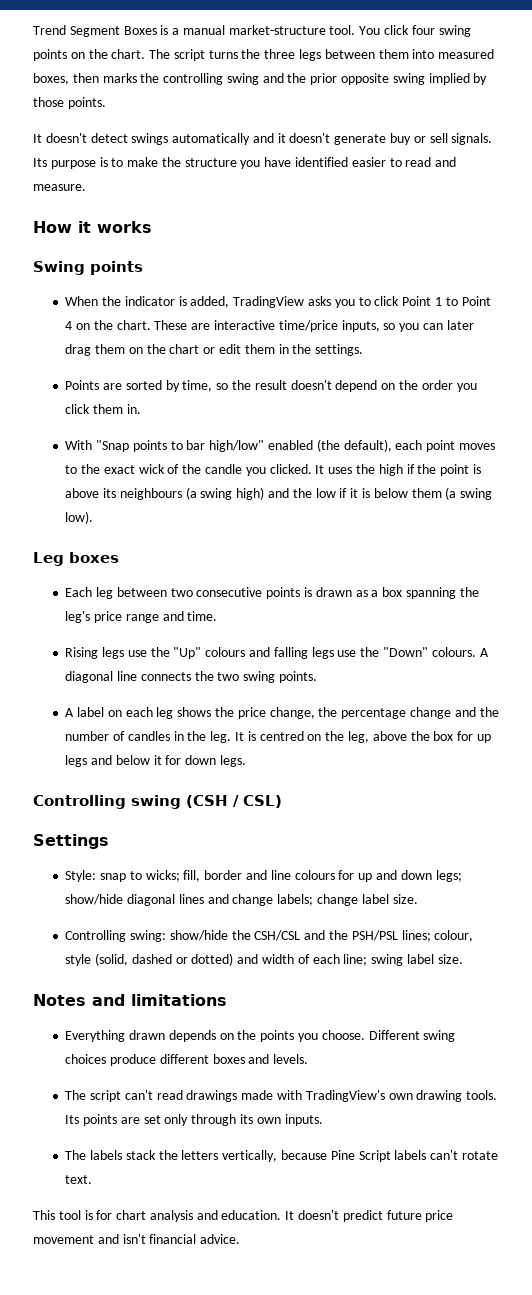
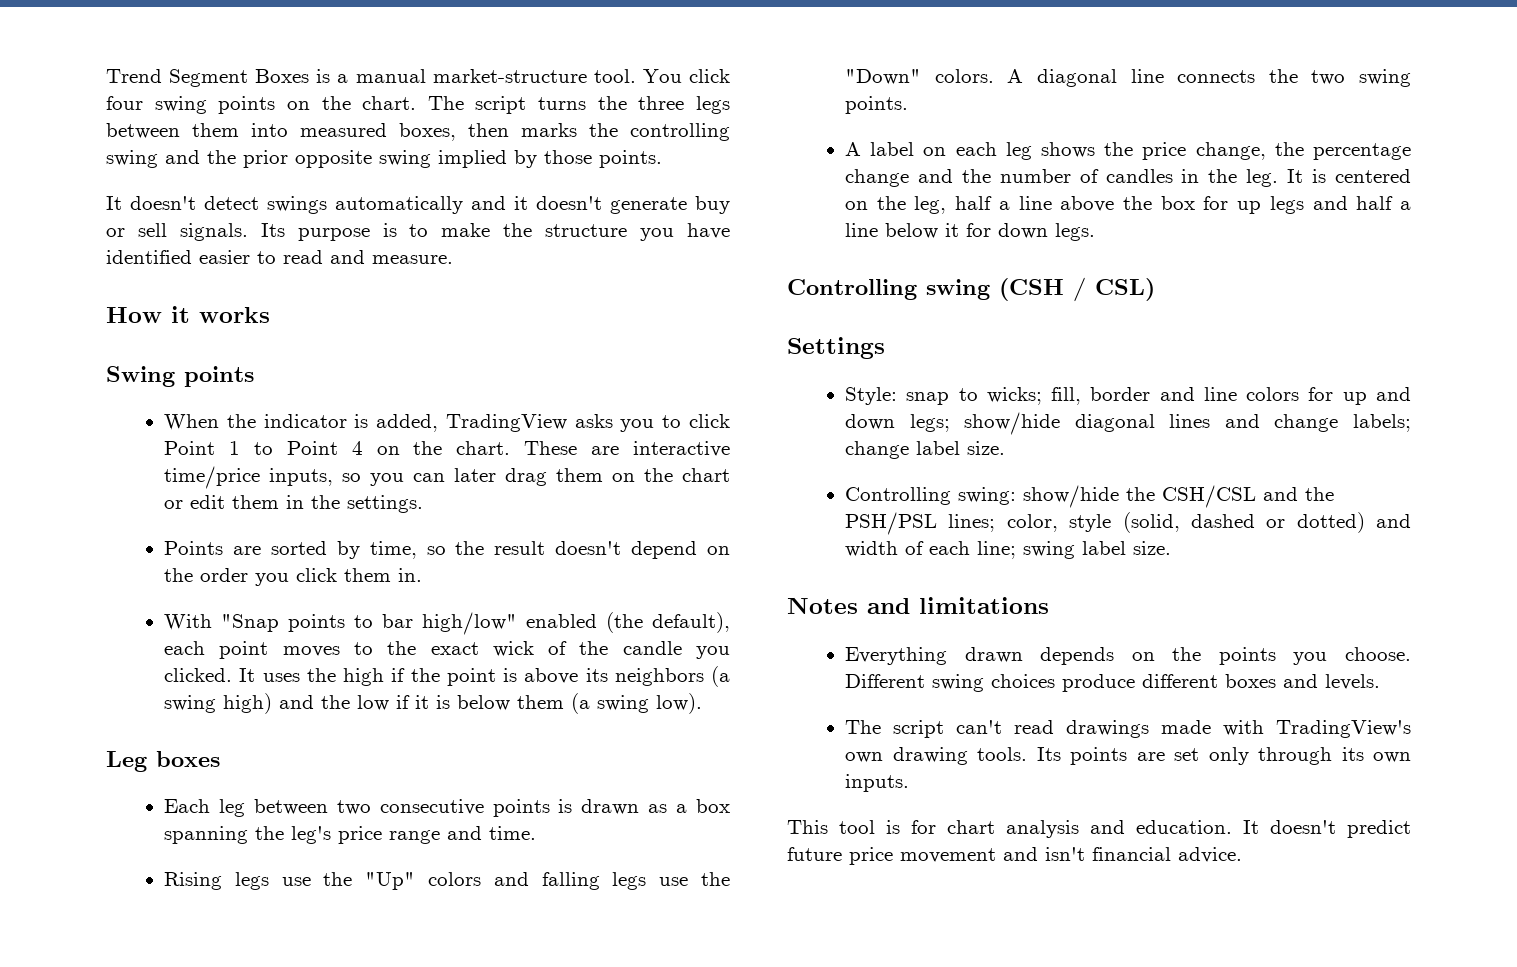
[119,488,182,500] neighbours -> [614,668,704,686] neighbors
[205,647,246,657] colours -> [427,872,481,886] colors
[431,647,476,657] colours. -> [934,69,994,83] colors.
[259,731,304,741] centred -> [1335,169,1411,183] centered
(369, 737) none -> [955,196,1052,210] half a line
(113, 760) none -> [1356,196,1411,210] [844,223,878,237] half a line
[294,870,335,880] colours -> [1246,387,1300,401] colors
[434,930,474,942] colour, -> [1006,514,1058,532] color,
[65,1150,498,1162] [65,1175,93,1184] // The labels stack the letters vertically, because Pine Script labels can't rotate text. -> (909, 783) none

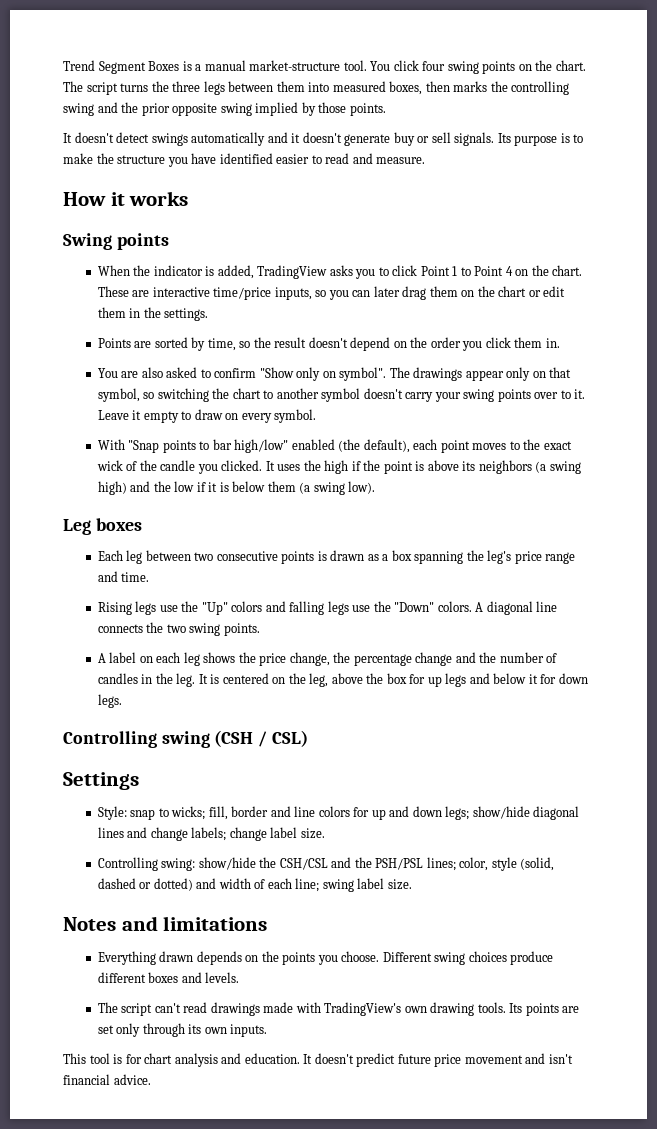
(422, 575) none -> [97,367,572,381] [97,388,586,402] [97,409,317,423] // You are also asked to confirm "Show only on symbol". The drawings appear only on that symbol, so switching the chart to another symbol doesn't carry your swing points over to it. Leave it empty to draw on every symbol.
[955,196,1052,210] half a line -> (329, 680) none
[1356,196,1411,210] [844,223,878,237] half a line -> (490, 678) none

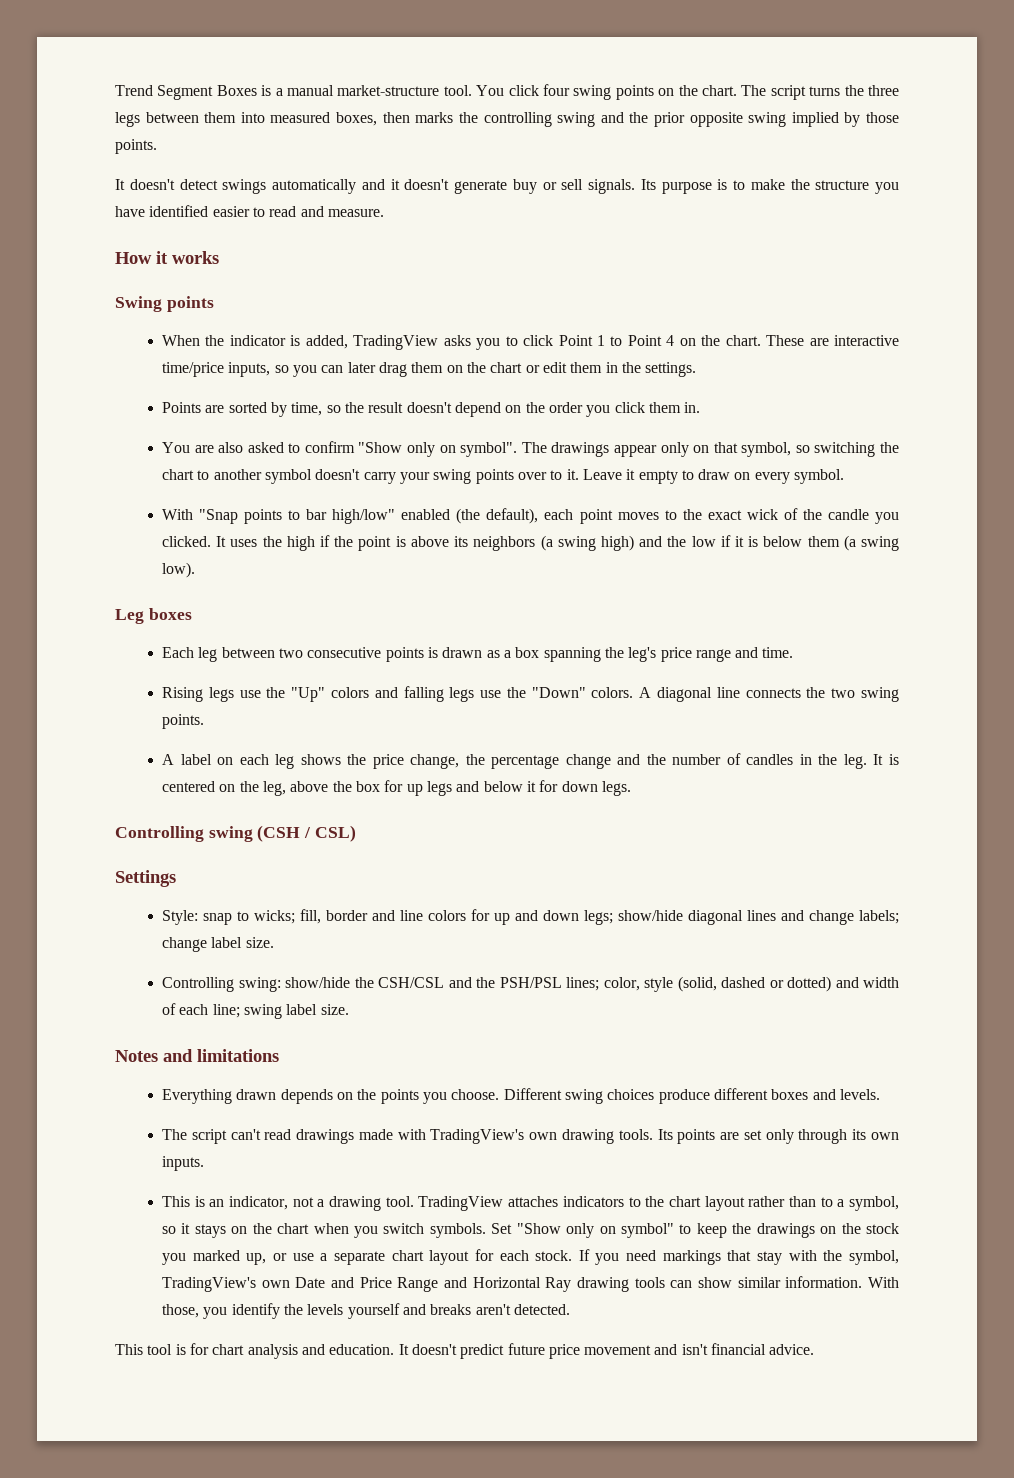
(268, 1030) none -> [162,1196,899,1211] [162,1223,900,1238] [162,1249,900,1265] [162,1276,900,1292] [162,1303,570,1319] // This is an indicator, not a drawing tool. TradingView attaches indicators to the chart layout rather than to a symbol, so it stays on the chart when you switch symbols. Set "Show only on symbol" to keep the drawings on the stock you marked up, or use a separate chart layout for each stock. If you need markings that stay with the symbol, TradingView's own Date and Price Range and Horizontal Ray drawing tools can show similar information. With those, you identify the levels yourself and breaks aren't detected.

